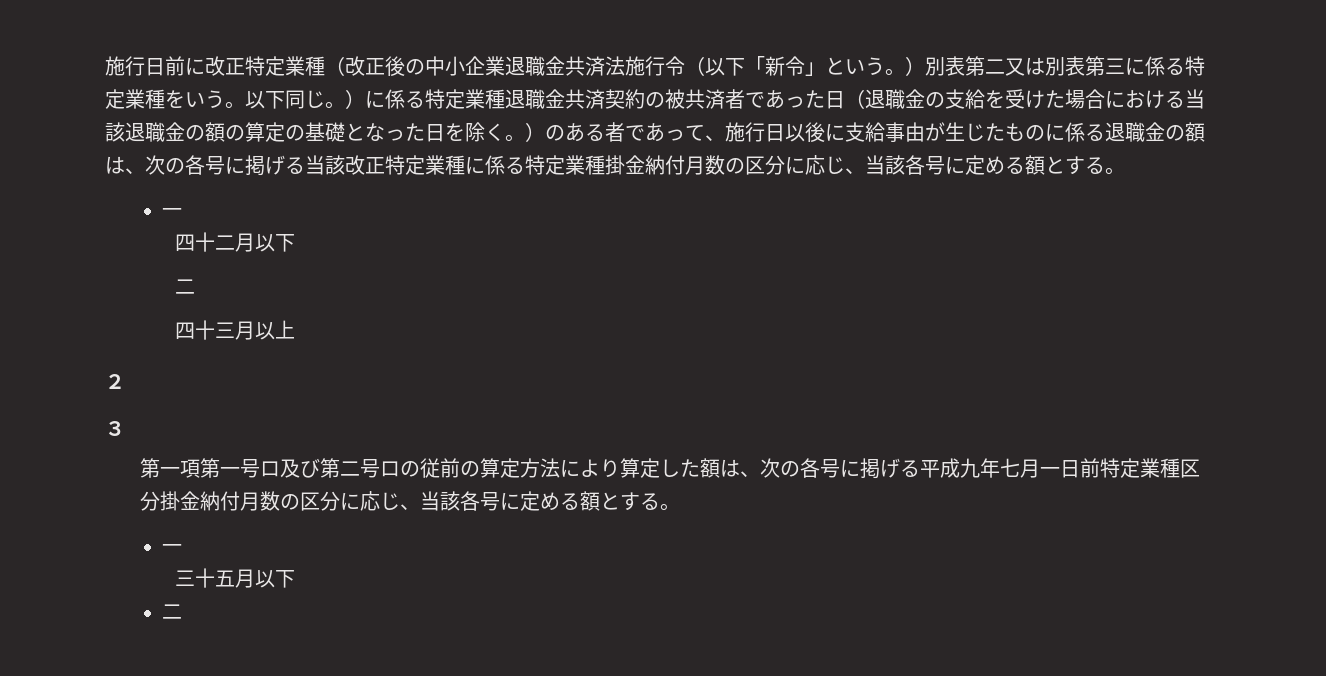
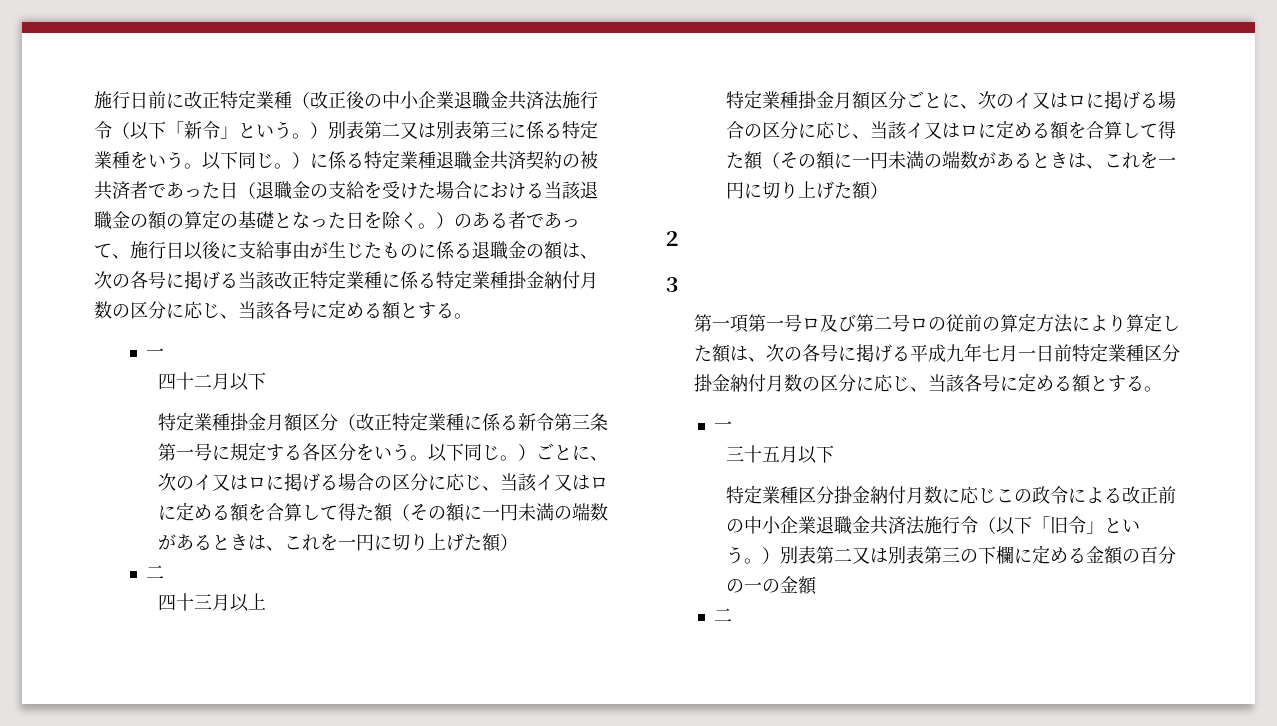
[174,279,195,294] [174,320,295,340] 二 // 四十三月以上 -> [158,412,609,432] [158,442,609,462] [158,473,609,492] [158,502,609,522] [158,533,519,552] [145,565,164,579] [158,593,267,612] [726,90,1177,110] [726,120,1177,140] [726,151,1177,170] [726,181,889,200] 特定業種掛金月額区分（改正特定業種に係る新令第三条第一号に規定する各区分をいう。以下同じ。）ごとに、次のイ又はロに掲げる場合の区分に応じ、当該イ又はロに定める額を合算して得た額（その額に一円未満の端数があるときは、これを一円に切り上げた額） // 二 // 四十三月以上 // 特定業種掛金月額区分ごとに、次のイ又はロに掲げる場合の区分に応じ、当該イ又はロに定める額を合算して得た額（その額に一円未満の端数があるときは、これを一円に切り上げた額）
(295, 579) none -> [726,485,1177,504] [726,516,1141,535] [726,545,1177,565] [726,576,818,595] // 特定業種区分掛金納付月数に応じこの政令による改正前の中小企業退職金共済法施行令（以下「旧令」という。）別表第二又は別表第三の下欄に定める金額の百分の一の金額

